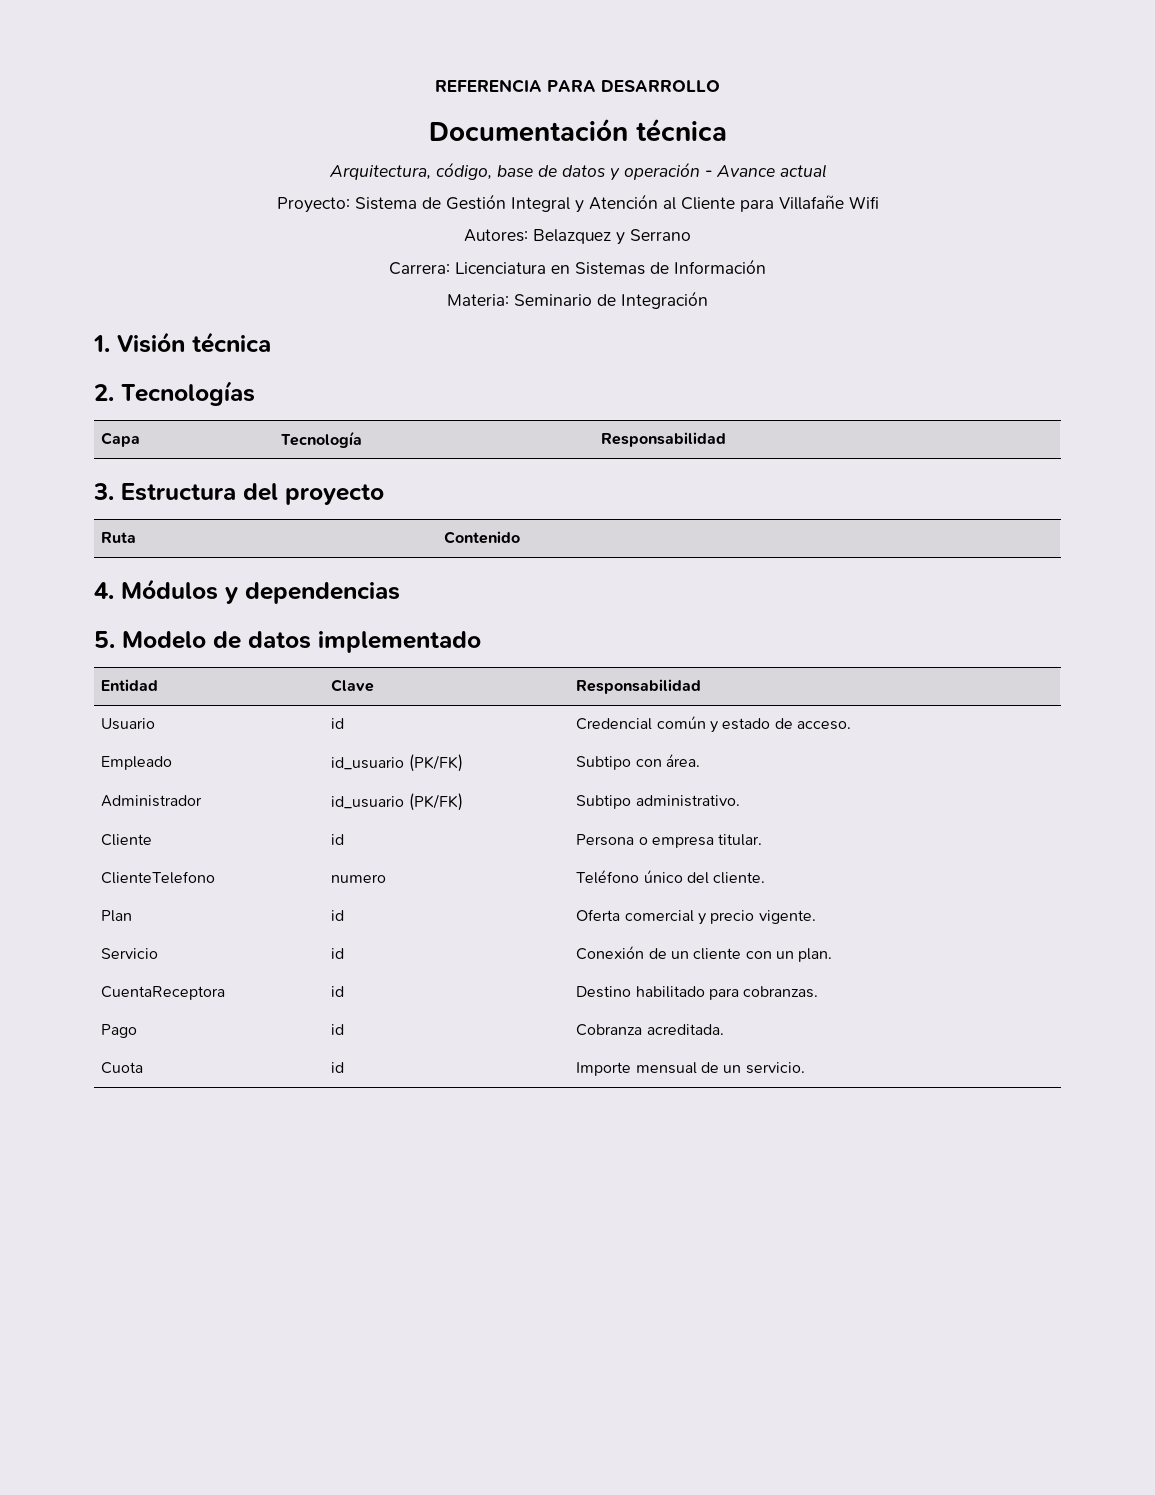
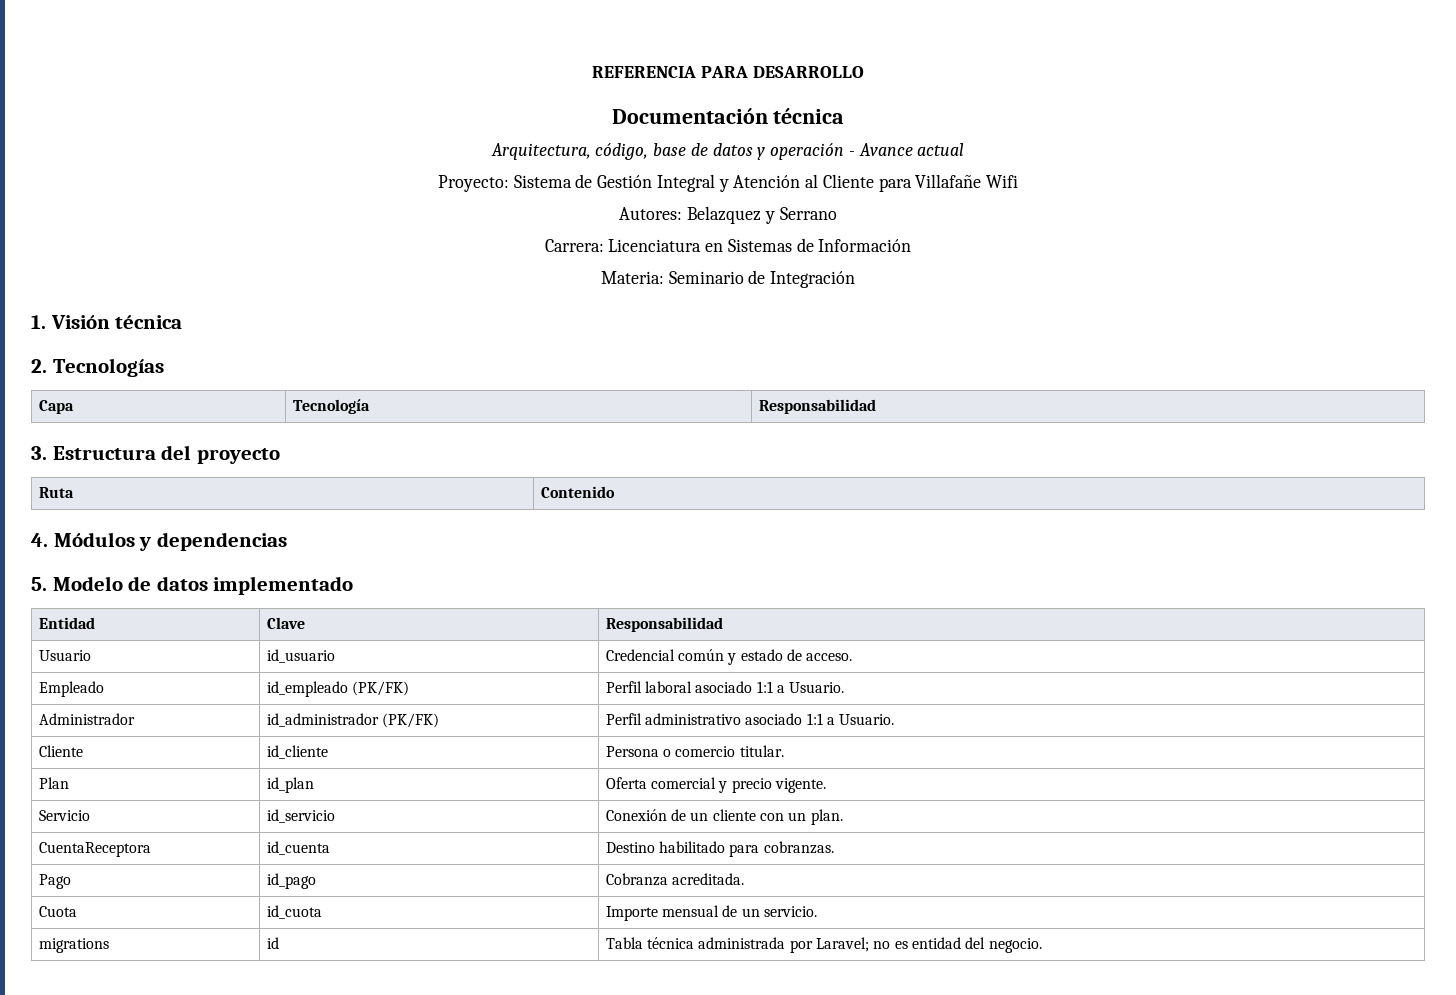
[331,718,345,729] id -> [266,649,335,663] id_usuario
[331,754,463,772] [576,754,700,770] id_usuario (PK/FK) | Subtipo con área. -> [266,681,410,697] [605,681,845,693] id_empleado (PK/FK) | Perfil laboral asociado 1:1 a Usuario.
[331,793,463,811] [576,795,740,809] id_usuario (PK/FK) | Subtipo administrativo. -> [266,713,440,728] [605,713,895,725] id_administrador (PK/FK) | Perfil administrativo asociado 1:1 a Usuario.
[331,834,345,845] id -> [266,745,328,759] id_cliente
[651,836,714,848] empresa -> [675,746,736,757] comercio
[101,871,216,884] [331,874,387,883] [576,870,766,884] // ClienteTelefono | numero | Teléfono único del cliente. -> (784, 751) none
[331,910,345,921] id -> [266,777,314,793] id_plan
[331,948,345,959] id -> [266,809,335,823] id_servicio
[331,986,345,997] id -> [266,841,330,855] id_cuenta
[331,1024,345,1035] id -> [266,873,316,889] id_pago
[331,1062,345,1073] id -> [266,905,322,919] id_cuota
(805, 1068) none -> [38,938,109,953] [266,937,279,949] [605,937,1042,953] // migrations | id | Tabla técnica administrada por Laravel; no es entidad del negocio.

